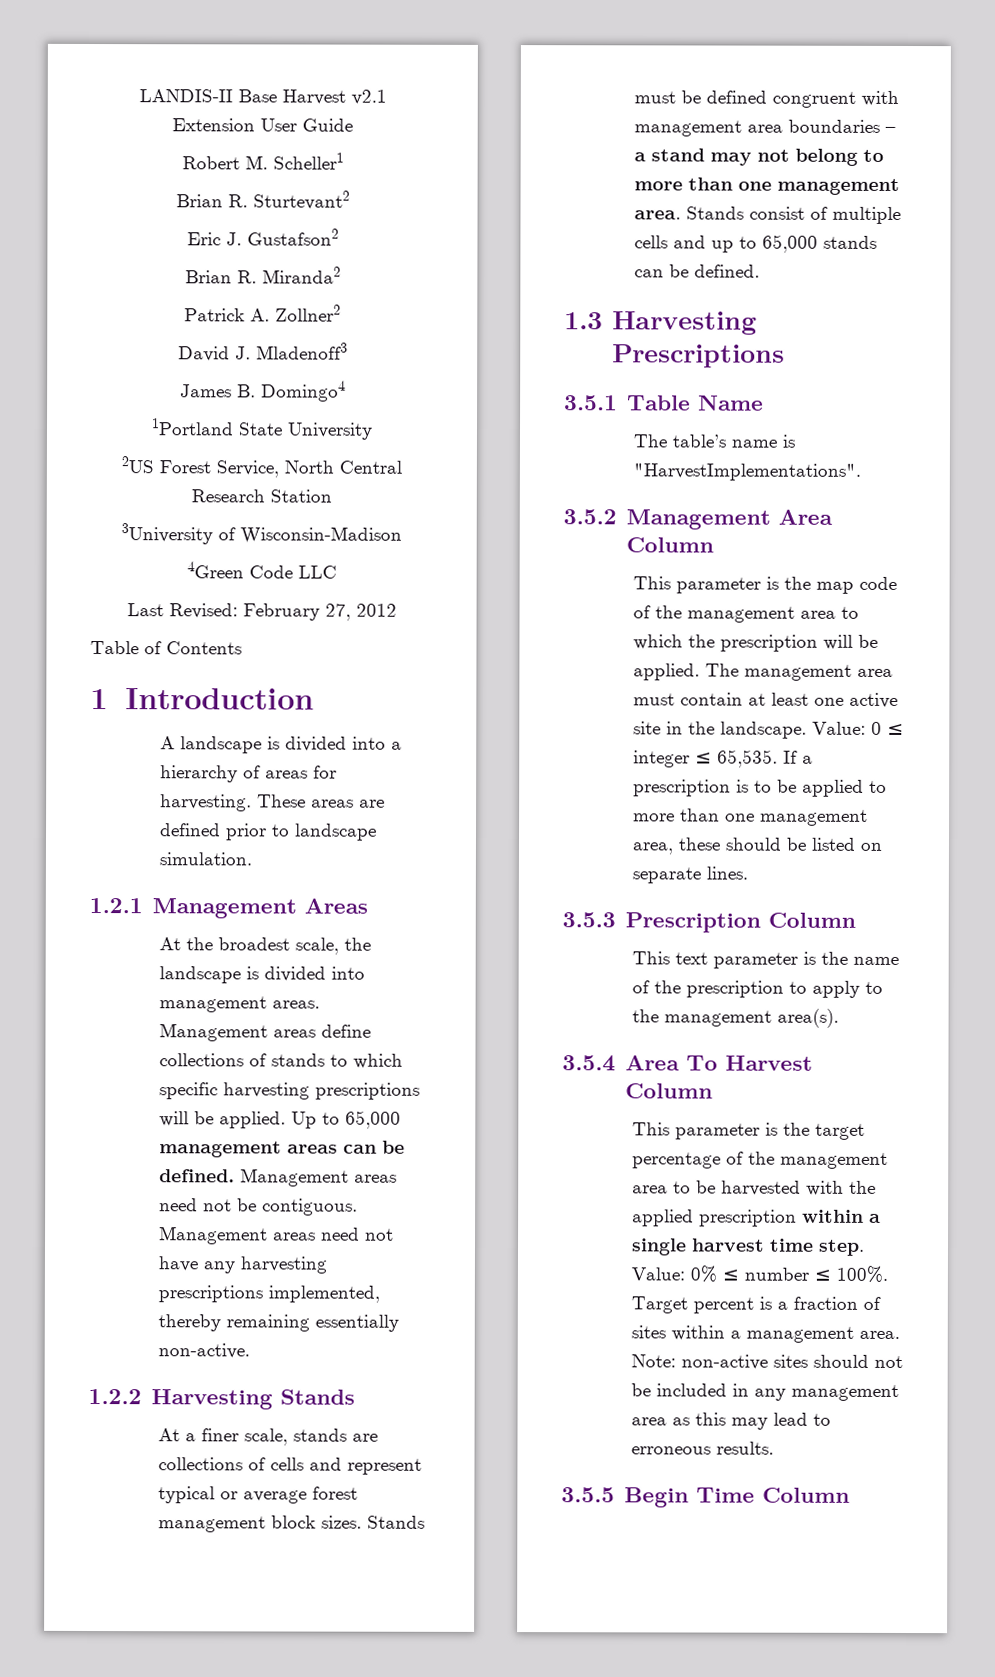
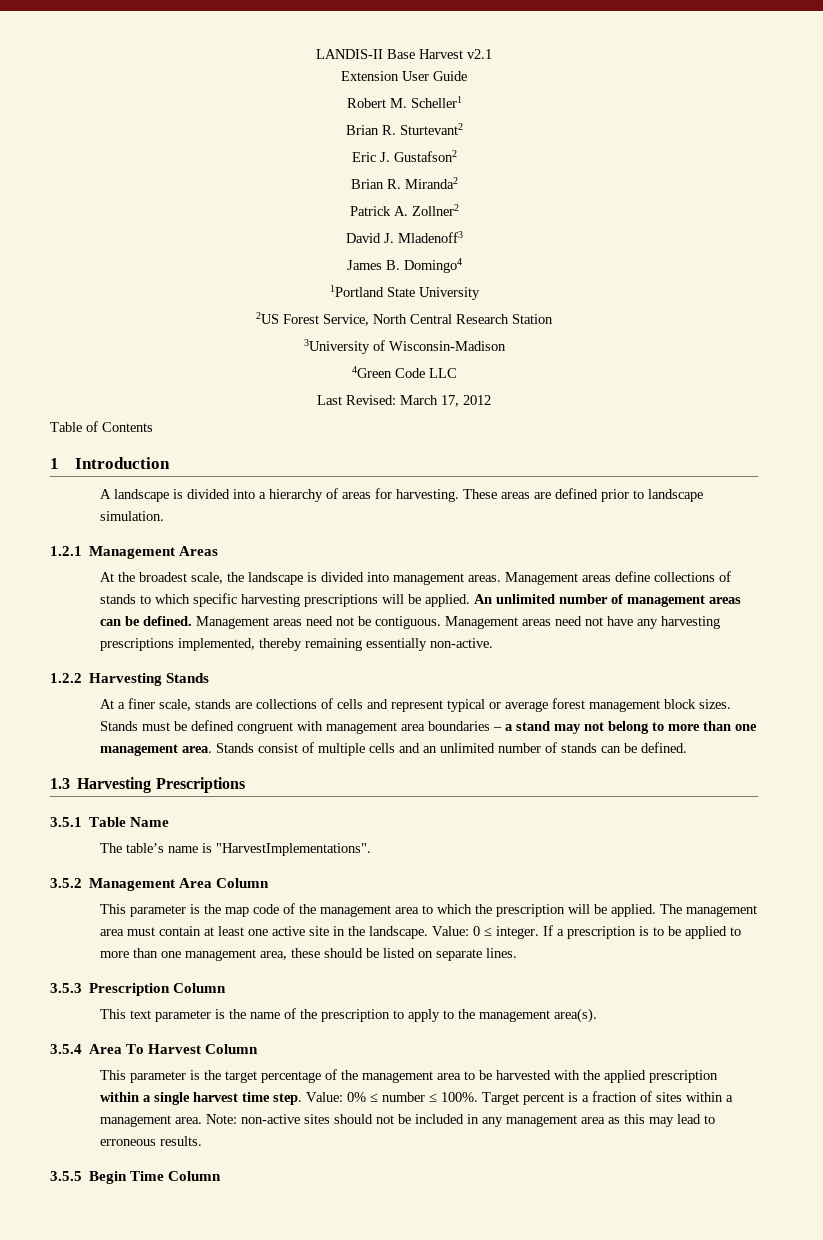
[242,603,351,621] February 27, -> [400,395,459,407] March 17,
[291,1110,402,1129] Up to 65,000 -> [474,594,624,604] An unlimited number of
[711,234,819,253] up to 65,000 -> [423,742,558,753] an unlimited number of
[633,749,779,768] integer ≤ 65,535. -> [496,926,540,939] integer.

